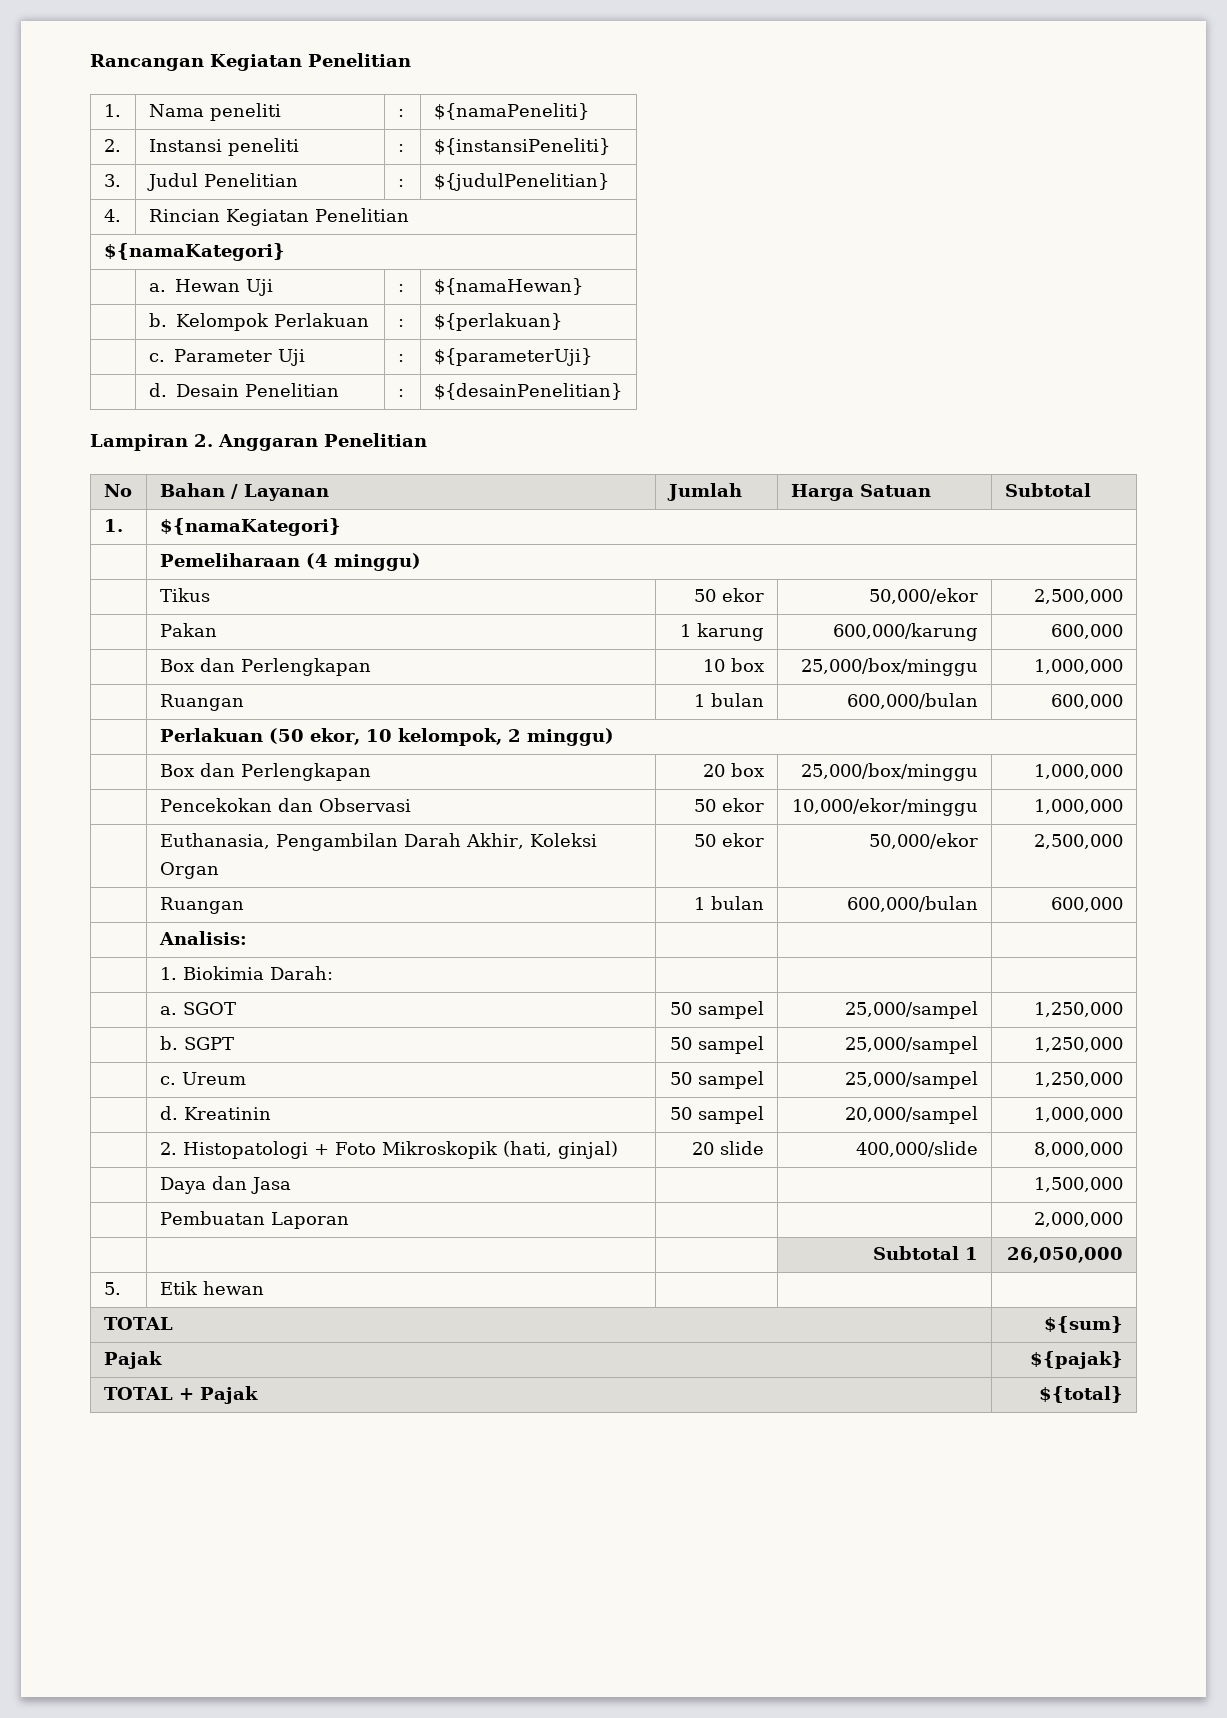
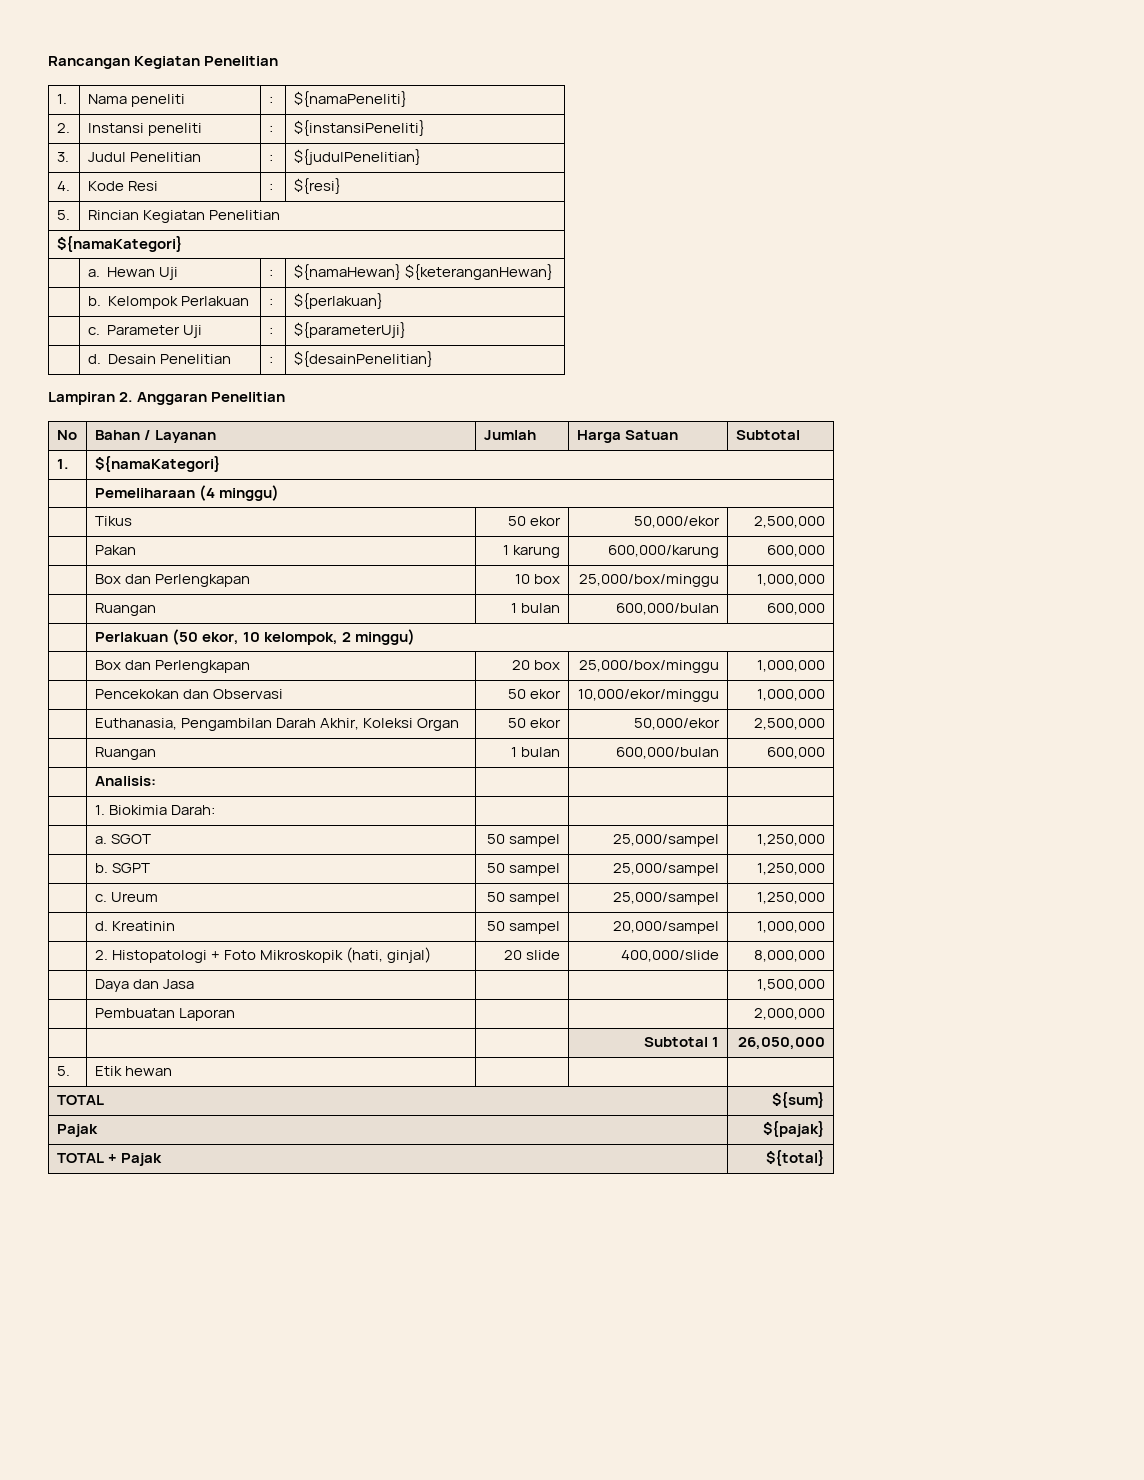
(121, 215) none -> [87,181,158,191] [268,183,273,191] [293,178,341,194] [56,210,70,220] | Kode Resi | : | ${resi} // 5.
(583, 286) none -> [404,264,553,280] ${keteranganHewan}

